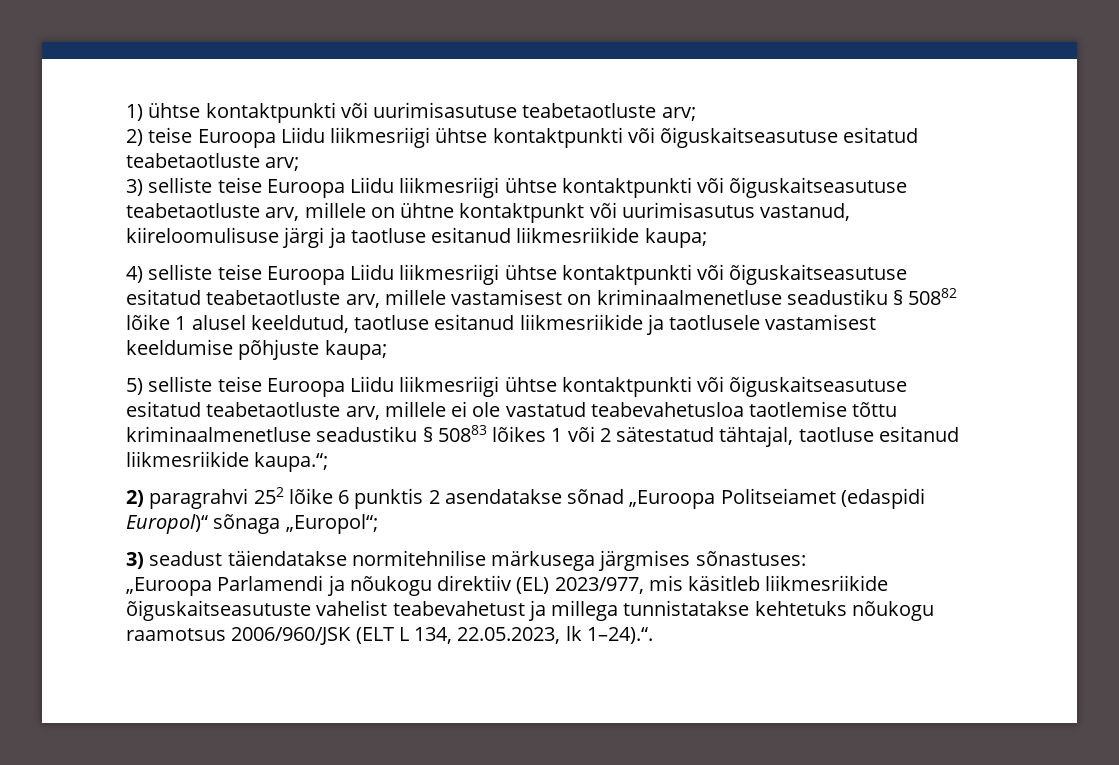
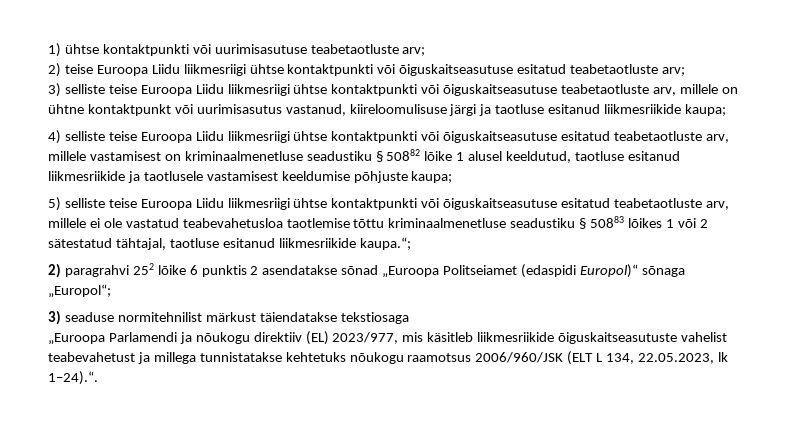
[149,550,806,571] seadust täiendatakse normitehnilise märkusega järgmises sõnastuses: -> [64,312,409,324] seaduse normitehnilist märkust täiendatakse tekstiosaga

